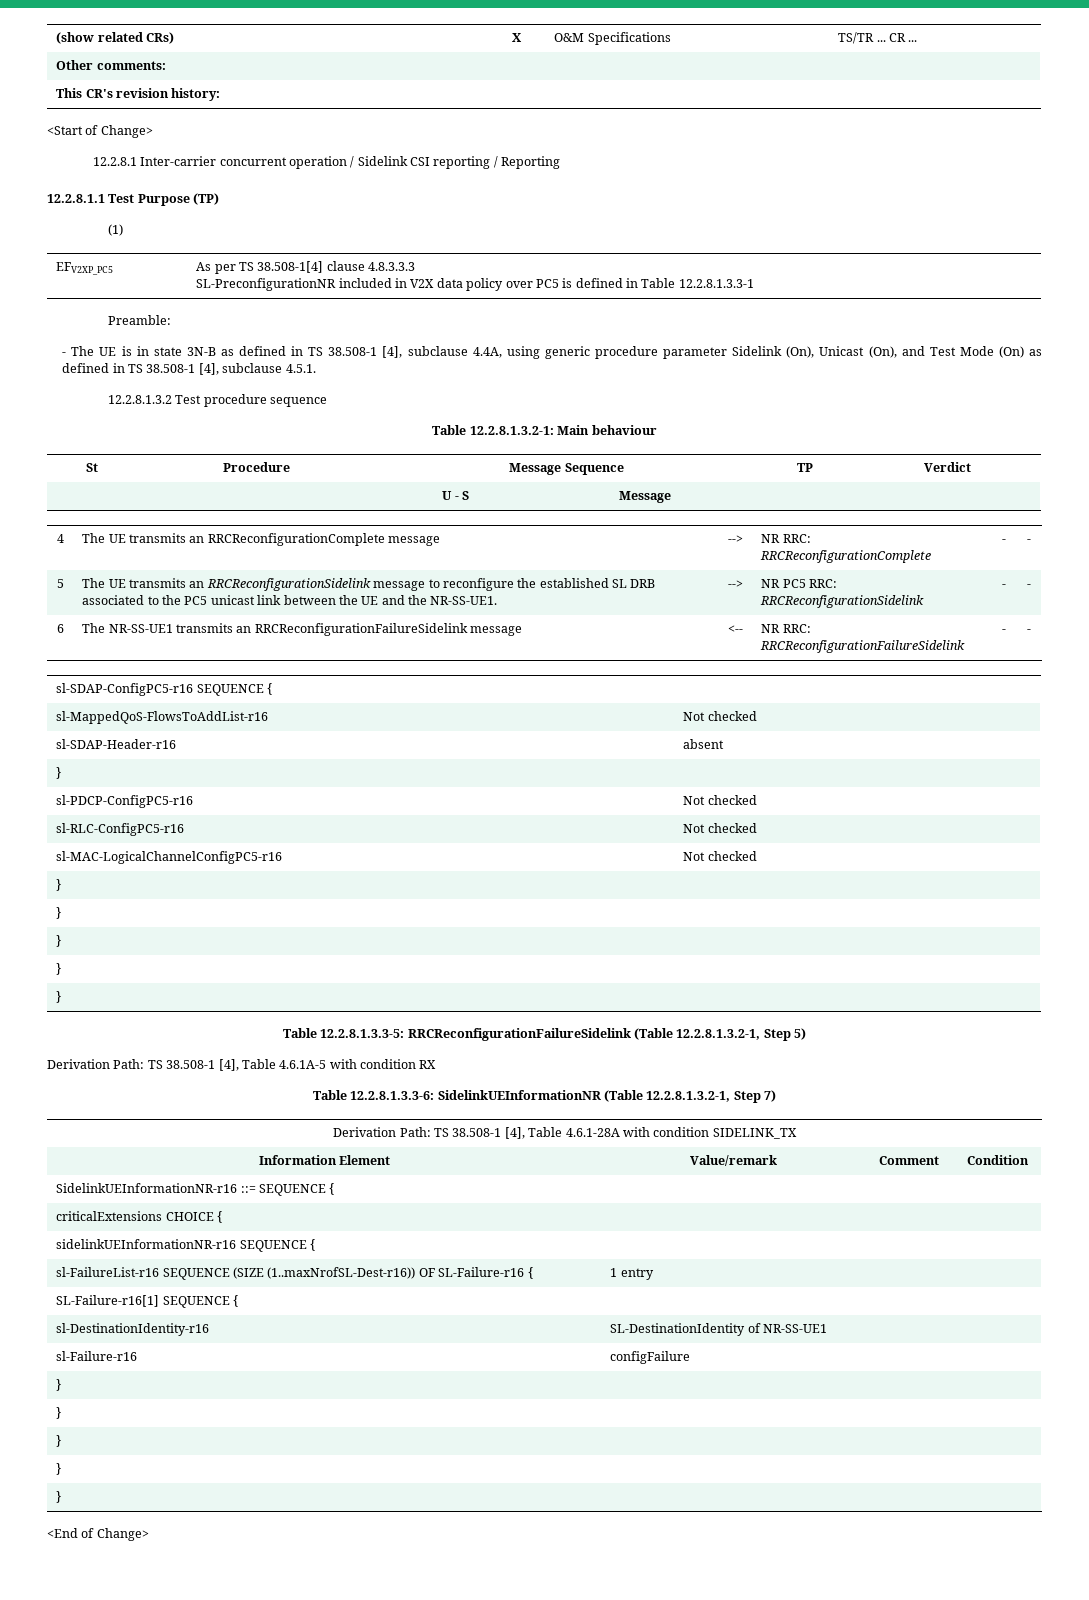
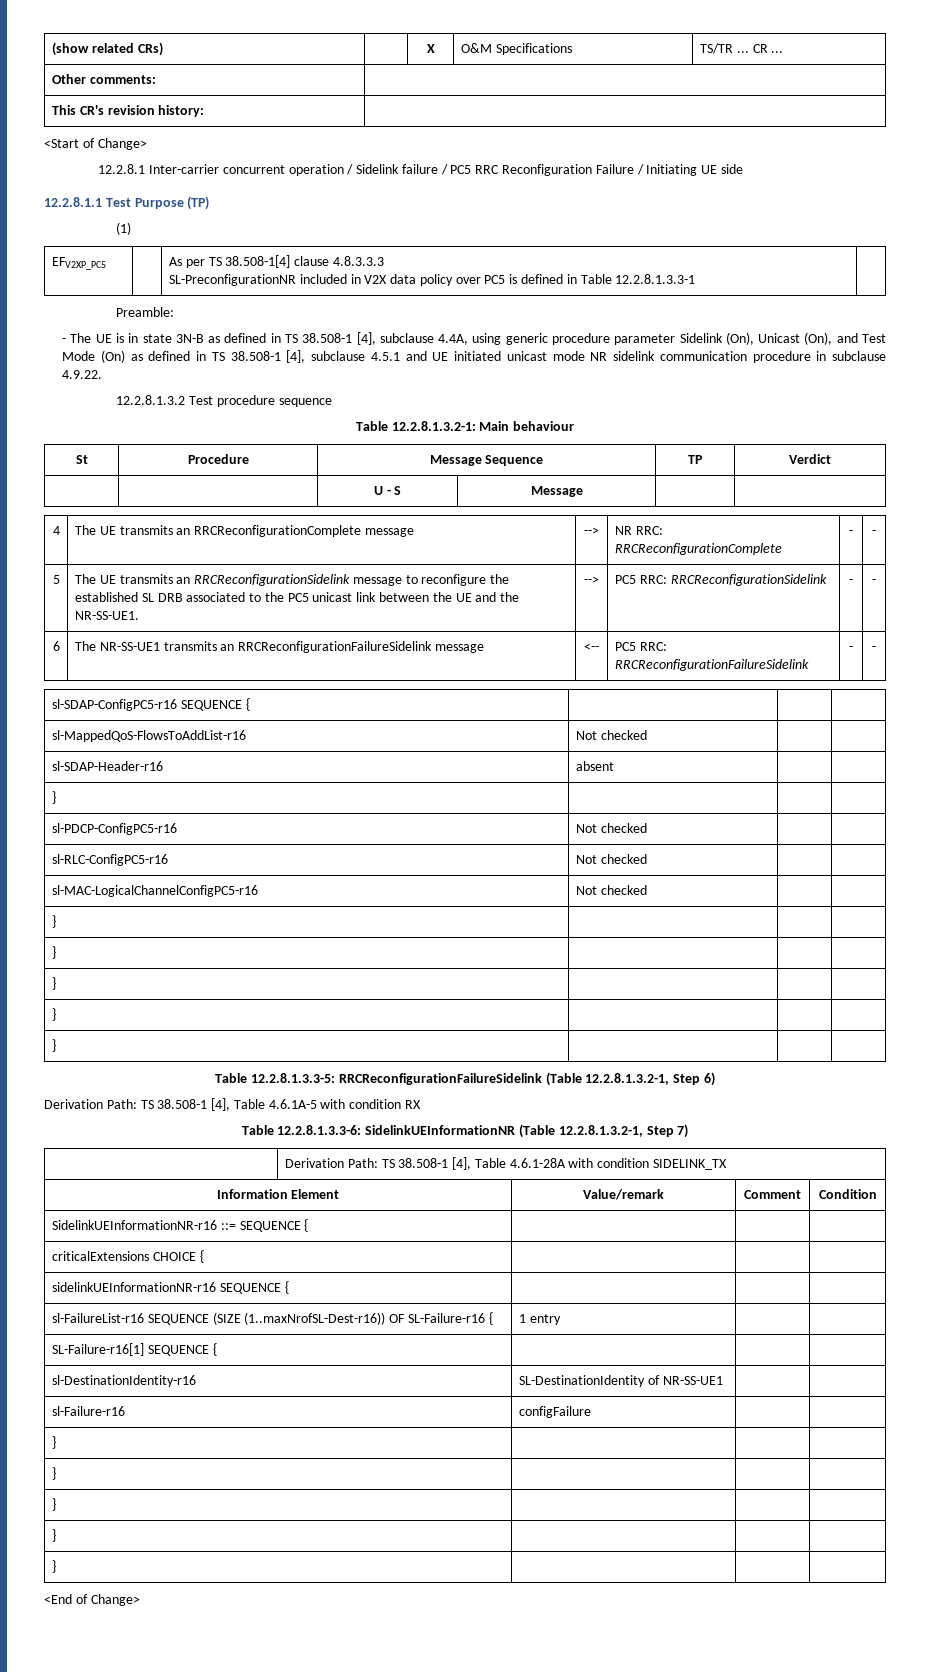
[410,156,561,169] CSI reporting / Reporting -> [401,164,743,176] failure / PC5 RRC Reconfiguration Failure / Initiating UE side
[285,364,316,373] 4.5.1. -> [370,351,887,363] [62,370,103,379] 4.5.1 and UE initiated unicast mode NR sidelink communication procedure in subclause 4.9.22.
[761,579,781,588] NR -> (599, 580) none
[761,624,781,633] NR -> [614,642,636,651] PC5
[794,1028,807,1040] 5) -> [703,1072,715,1086] 6)

